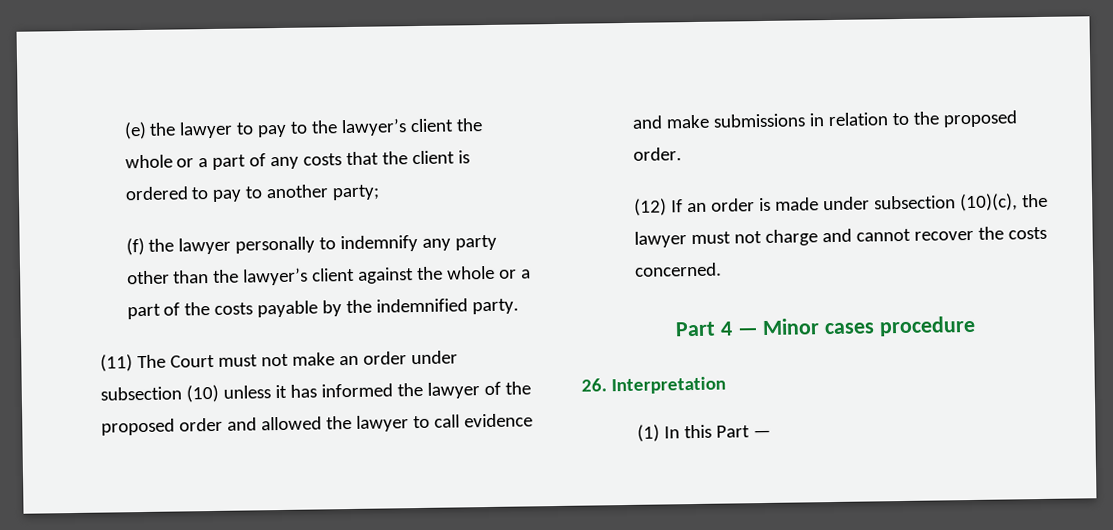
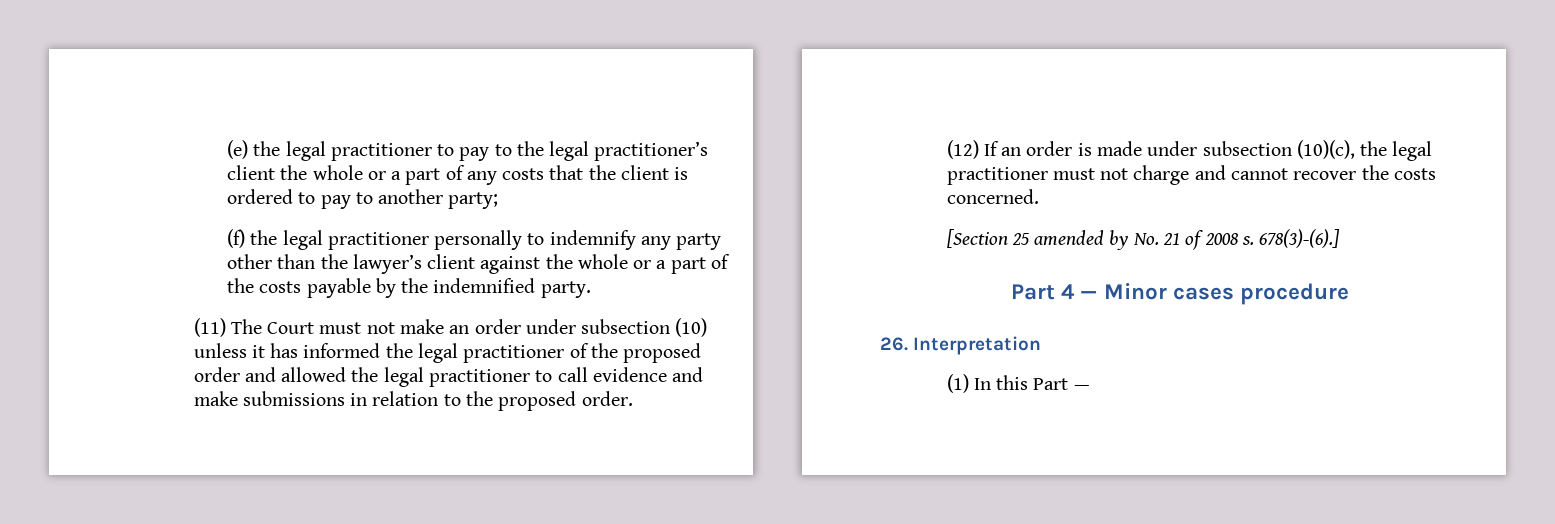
[179,121,234,139] lawyer -> [285,141,432,161] legal practitioner
[341,118,408,137] lawyer’s -> [549,141,709,161] legal practitioner’s
[178,237,232,255] lawyer -> [282,230,429,250] legal practitioner
[426,382,480,399] lawyer -> [417,343,565,363] legal practitioner
[355,415,409,432] lawyer -> [383,367,530,387] legal practitioner
[633,231,687,248] lawyer -> [1392,141,1433,161] [946,167,1048,185] legal practitioner
(722, 269) none -> [946,229,1341,250] // [Section 25 amended by No. 21 of 2008 s. 678(3)-(6).]

